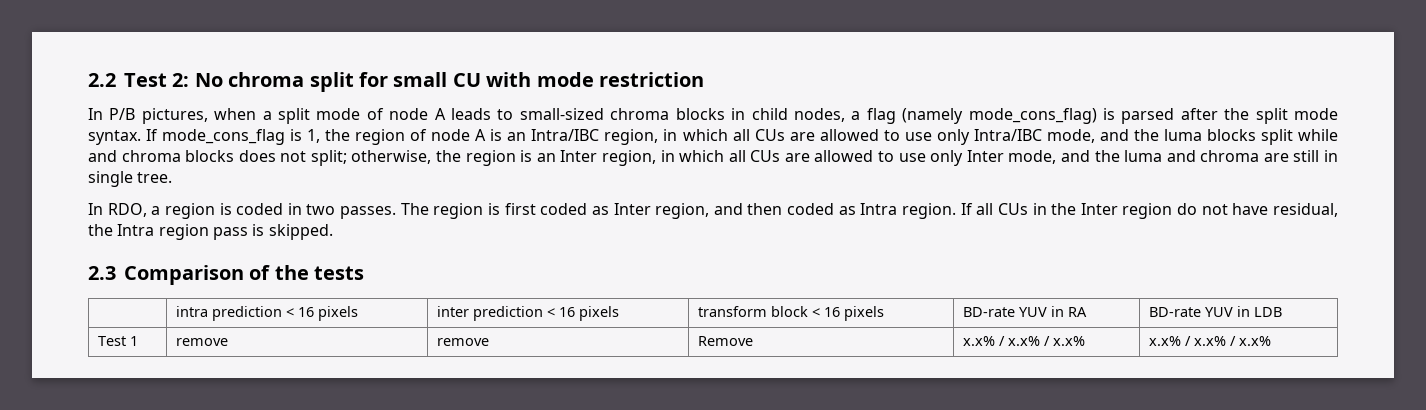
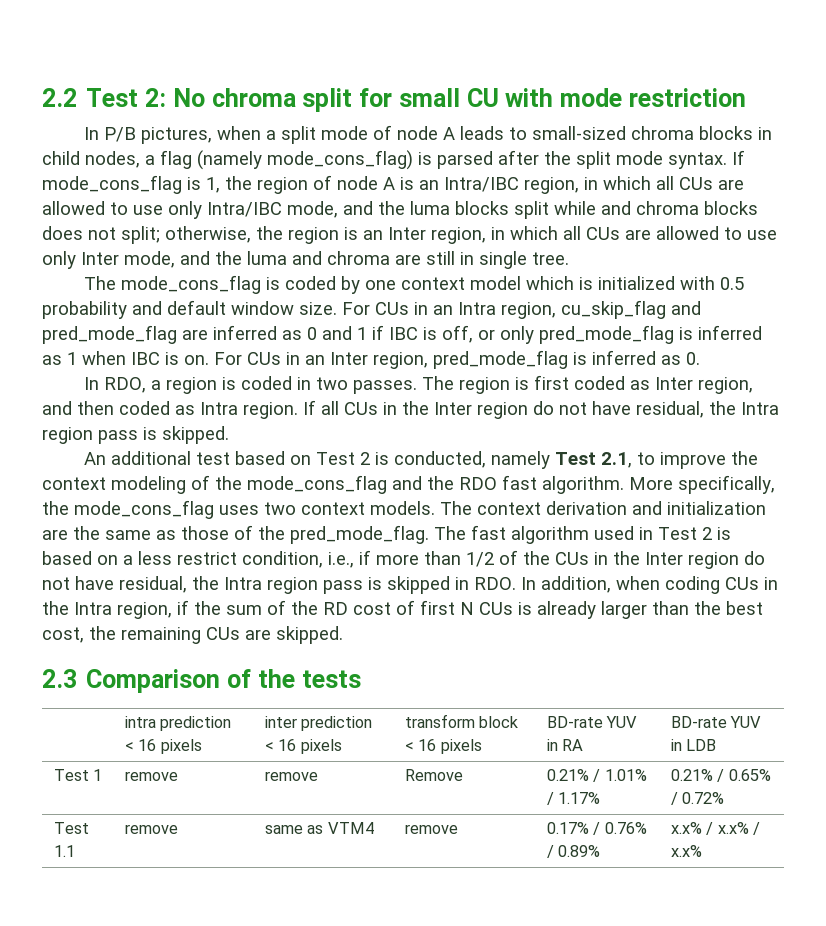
(173, 177) none -> [84,275,745,294] [42,300,701,319] [42,325,762,344] [42,350,700,369] // The mode_cons_flag is coded by one context model which is initialized with 0.5 probability and default window size. For CUs in an Intra region, cu_skip_flag and pred_mode_flag are inferred as 0 and 1 if IBC is off, or only pred_mode_flag is inferred as 1 when IBC is on. For CUs in an Inter region, pred_mode_flag is inferred as 0.
(333, 232) none -> [84,451,759,469] [42,475,775,494] [42,500,766,519] [42,525,731,544] [42,550,765,569] [42,576,778,594] [42,600,763,619] [42,626,343,644] // An additional test based on Test 2 is conducted, namely Test 2.1, to improve the context modeling of the mode_cons_flag and the RDO fast algorithm. More specifically, the mode_cons_flag uses two context models. The context derivation and initialization are the same as those of the pred_mode_flag. The fast algorithm used in Test 2 is based on a less restrict condition, i.e., if more than 1/2 of the CUs in the Inter region do not have residual, the Intra region pass is skipped in RDO. In addition, when coding CUs in the Intra region, if the sum of the RD cost of first N CUs is already larger than the best cost, the remaining CUs are skipped.
[963,336,1086,346] x.x% / x.x% / x.x% -> [546,769,647,782] [546,792,601,805] [670,769,771,782] [670,792,725,805] [53,822,89,834] [53,845,75,857] [124,824,178,834] [264,822,374,834] [404,824,458,834] [546,822,647,835] [546,845,601,858] 0.21% / 1.01% / 1.17% | 0.21% / 0.65% / 0.72% // Test 1.1 | remove | same as VTM4 | remove | 0.17% / 0.76% / 0.89%

